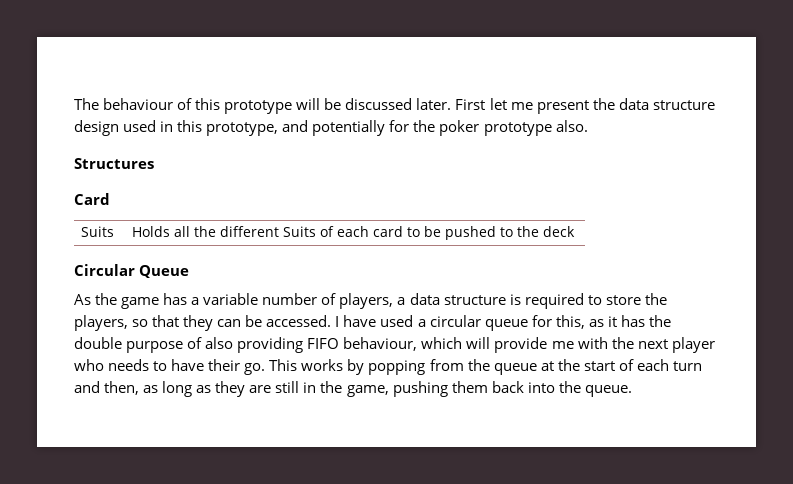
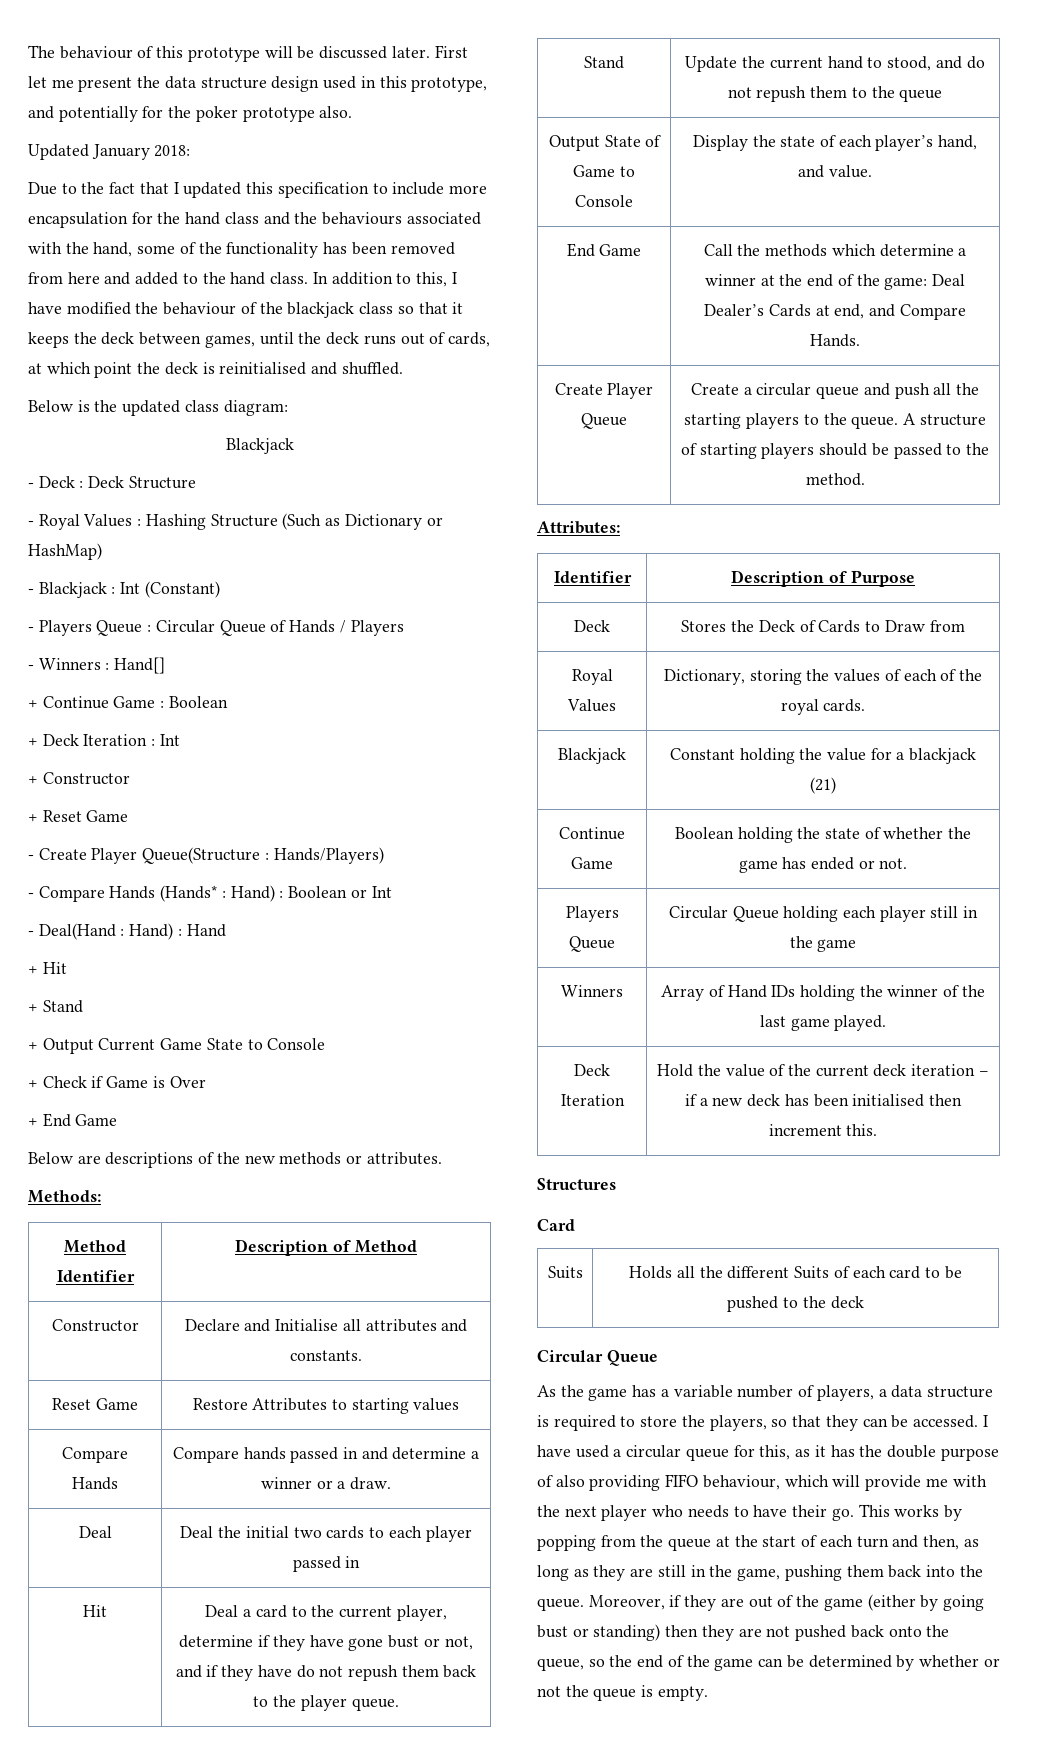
(588, 126) none -> [28,144,191,160] [28,182,487,198] [28,212,481,228] [28,242,455,258] [28,272,457,287] [28,302,464,318] [28,332,490,348] [28,362,403,378] [28,400,288,416] [225,438,294,454] [28,476,196,489] [28,513,443,530] [28,543,102,560] [28,581,220,598] [28,620,404,636] [28,657,166,674] [28,696,228,709] [28,734,180,746] [28,772,130,785] [28,810,129,822] [28,847,384,864] [28,885,392,902] [28,923,226,940] [28,962,67,974] [28,1000,83,1013] [28,1038,326,1054] [28,1076,206,1088] [28,1113,118,1127] [28,1152,442,1168] [28,1190,101,1203] [64,1240,126,1253] [56,1270,135,1282] [235,1239,417,1256] [51,1319,139,1332] [184,1319,468,1332] [290,1350,362,1361] [52,1398,138,1410] [192,1398,460,1414] [62,1447,128,1463] [72,1477,118,1490] [172,1447,480,1463] [260,1477,392,1490] [78,1526,112,1538] [180,1526,472,1542] [292,1556,361,1572] [83,1605,107,1617] [205,1605,447,1621] [179,1635,473,1651] [175,1665,477,1681] [253,1695,399,1711] [584,56,624,69] [685,56,985,72] [727,86,943,102] [548,135,662,151] [573,165,635,177] [575,195,633,207] [692,135,978,151] [798,165,872,178] [566,243,642,257] [703,244,967,257] [704,274,966,290] [704,304,966,320] [810,334,860,347] [554,383,654,399] [581,413,627,429] [690,383,980,399] [684,413,986,429] [680,443,990,459] [805,473,865,486] [537,521,620,534] [553,571,632,583] [731,570,915,587] [574,620,610,632] [681,620,965,633] [571,669,613,685] [567,699,616,712] [663,669,983,685] [780,699,866,715] [558,748,626,764] [669,748,977,764] [810,777,836,794] [559,827,625,840] [571,857,613,869] [674,827,972,843] [738,857,908,873] [565,906,619,922] [569,936,615,952] [668,906,979,922] [789,936,857,952] [561,985,623,997] [661,985,985,1001] [759,1015,887,1031] [574,1064,610,1076] [560,1094,625,1106] [657,1064,989,1077] [684,1094,963,1107] [768,1124,878,1136] // Updated January 2018: // Due to the fact that I updated this specification to include more encapsulation for the hand class and the behaviours associated with the hand, some of the functionality has been removed from here and added to the hand class. In addition to this, I have modified the behaviour of the blackjack class so that it keeps the deck between games, until the deck runs out of cards, at which point the deck is reinitialised and shuffled. // Below is the updated class diagram: // Blackjack // - Deck : Deck Structure // - Royal Values : Hashing Structure (Such as Dictionary or HashMap) // - Blackjack : Int (Constant) // - Players Queue : Circular Queue of Hands / Players // - Winners : Hand[] // + Continue Game : Boolean // + Deck Iteration : Int // + Constructor // + Reset Game // - Create Player Queue(Structure : Hands/Players) // - Compare Hands (Hands* : Hand) : Boolean or Int // - Deal(Hand : Hand) : Hand // + Hit // + Stand // + Output Current Game State to Console // + Check if Game is Over // + End Game // Below are descriptions of the new methods or attributes. // Methods: // Method Identifier | Description of Method // Constructor | Declare and Initialise all attributes and constants. // Reset Game | Restore Attributes to starting values // Compare Hands | Compare hands passed in and determine a winner or a draw. // Deal | Deal the initial two cards to each player passed in // Hit | Deal a card to the current player, determine if they have gone bust or not, and if they have do not repush them back to the player queue. // Stand | Update the current hand to stood, and do not repush them to the queue // Output State of Game to Console | Display the state of each player’s hand, and value. // End Game | Call the methods which determine a winner at the end of the game: Deal Dealer’s Cards at end, and Compare Hands. // Create Player Queue | Create a circular queue and push all the starting players to the queue. A structure of starting players should be passed to the method. // Attributes: // Identifier | Description of Purpose // Deck | Stores the Deck of Cards to Draw from // Royal Values | Dictionary, storing the values of each of the royal cards. // Blackjack | Constant holding the value for a blackjack (21) // Continue Game | Boolean holding the state of whether the game has ended or not. // Players Queue | Circular Queue holding each player still in the game // Winners | Array of Hand IDs holding the winner of the last game played. // Deck Iteration | Hold the value of the current deck iteration – if a new deck has been initialised then increment this.
(632, 391) none -> [588,1594,984,1611] [537,1624,950,1641] [537,1655,1000,1671] [537,1685,708,1701] Moreover, if they are out of the game (either by going bust or standing) then they are not pushed back onto the queue, so the end of the game can be determined by whether or not the queue is empty.

